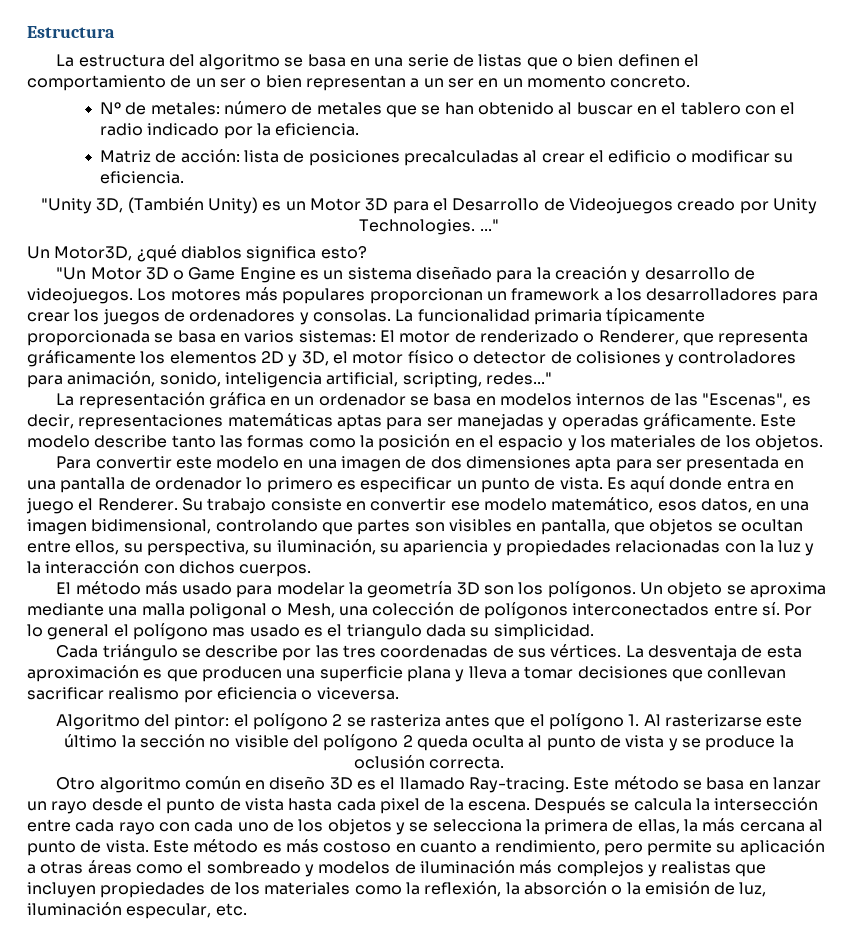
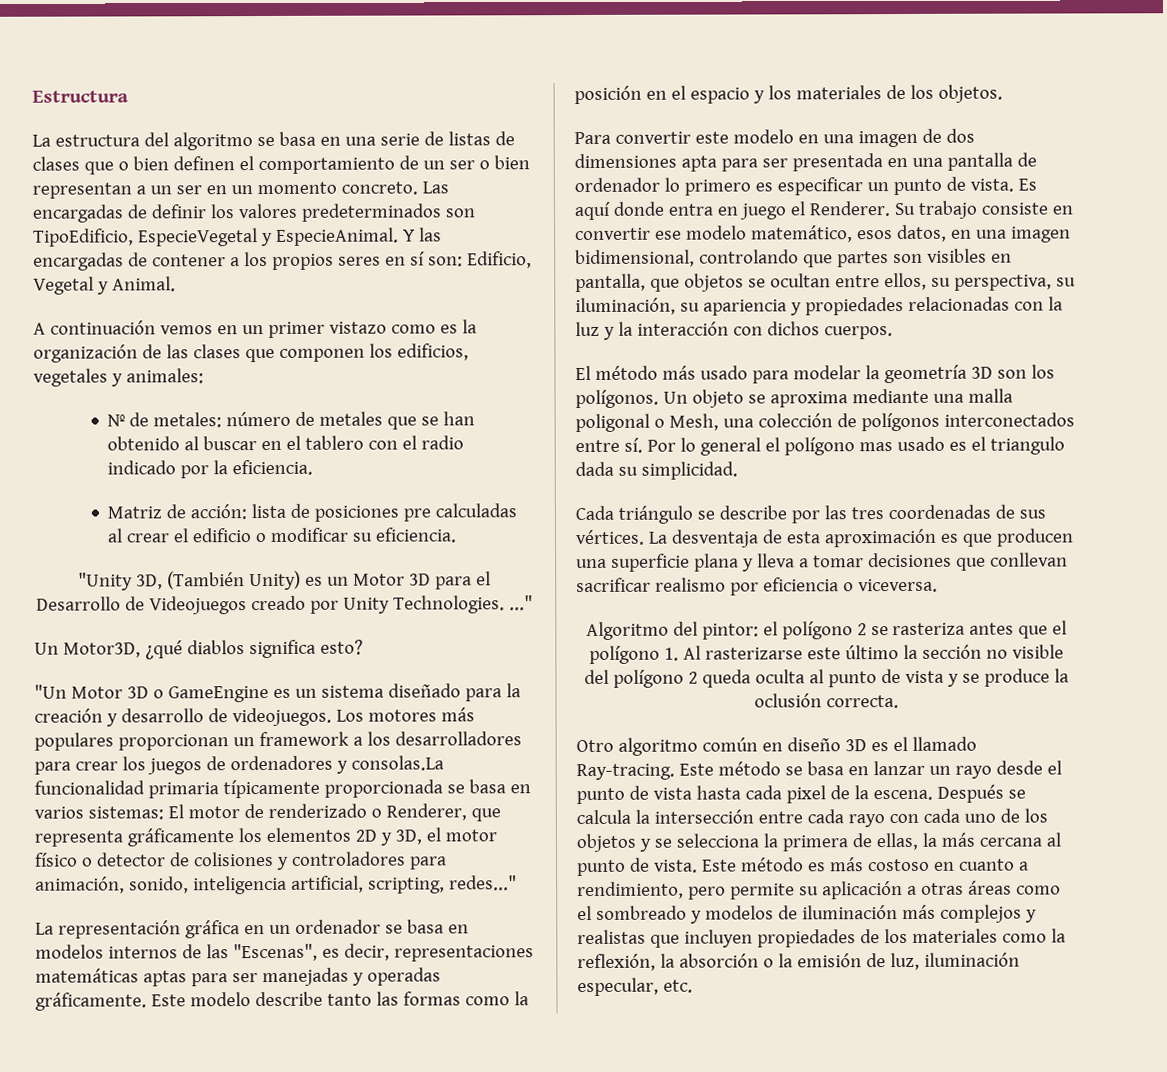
(523, 60) none -> [494,131,515,146] [32,156,80,171] de clases
(691, 81) none -> [421,181,449,194] [32,203,475,223] [33,227,442,247] [33,251,532,271] [33,276,176,295] [33,319,477,338] [33,343,469,363] [33,368,204,387] Las encargadas de definir los valores predeterminados son TipoEdificio, EspecieVegetal y EspecieAnimal. Y las encargadas de contener a los propios seres en sí son: Edificio, Vegetal y Animal. // A continuación vemos en un primer vistazo como es la organización de las clases que componen los edificios, vegetales y animales:
[403,150,519,166] precalculadas -> [403,503,518,522] pre calculadas
[188,267,296,283] Game Engine -> [167,685,269,703] GameEngine
[312,309,414,322] consolas. La -> [350,755,444,771] consolas.La

